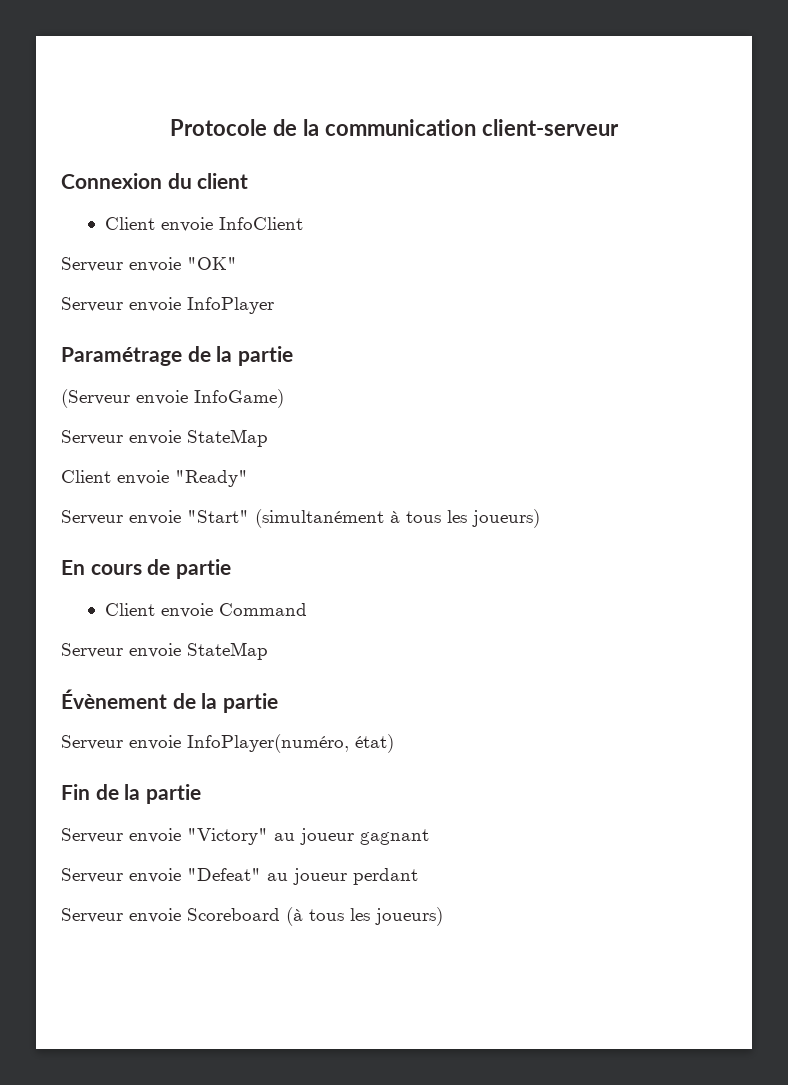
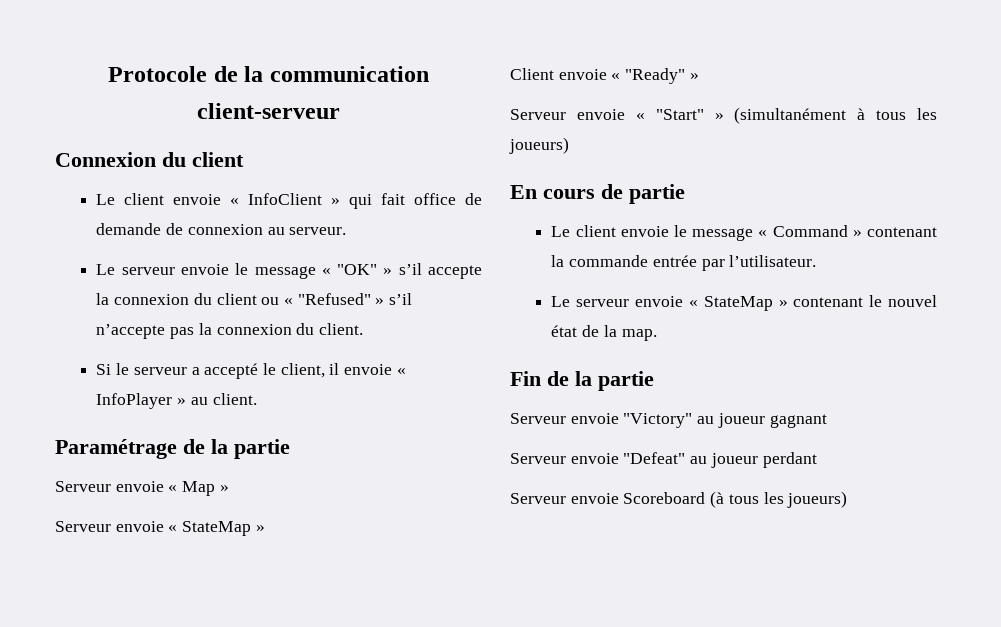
(476, 127) none -> (429, 74) //
[104,217,303,232] [61,257,237,272] [61,297,274,314] Client envoie InfoClient // Serveur envoie "OK" // Serveur envoie InfoPlayer -> [96,193,483,209] [96,223,347,235] [96,263,482,279] [96,293,413,305] [96,323,364,339] [96,363,406,379] [96,393,257,409] Le client envoie « InfoClient » qui fait office de demande de connexion au serveur. // Le serveur envoie le message « "OK" » s’il accepte la connexion du client ou « "Refused" » s’il n’accepte pas la connexion du client. // Si le serveur a accepté le client, il envoie « InfoPlayer » au client.
[61,389,284,408] [61,429,268,447] [61,470,169,485] (Serveur envoie InfoGame) // Serveur envoie StateMap // Client envoie -> [55,481,229,496] [55,521,265,536] [510,68,621,80] Serveur envoie « Map » // Serveur envoie « StateMap » // Client envoie «
[61,510,249,525] // Serveur envoie "Start" -> [689,73,699,80] [510,109,724,120] » // Serveur envoie « "Start" »
[104,603,307,618] [61,642,268,660] [61,689,279,713] [61,734,394,753] Client envoie Command // Serveur envoie StateMap // Évènement de la partie // Serveur envoie InfoPlayer(numéro, état) -> [551,225,937,241] [551,255,817,271] [551,295,937,311] [551,325,657,341] Le client envoie le message « Command » contenant la commande entrée par l’utilisateur. // Le serveur envoie « StateMap » contenant le nouvel état de la map.

